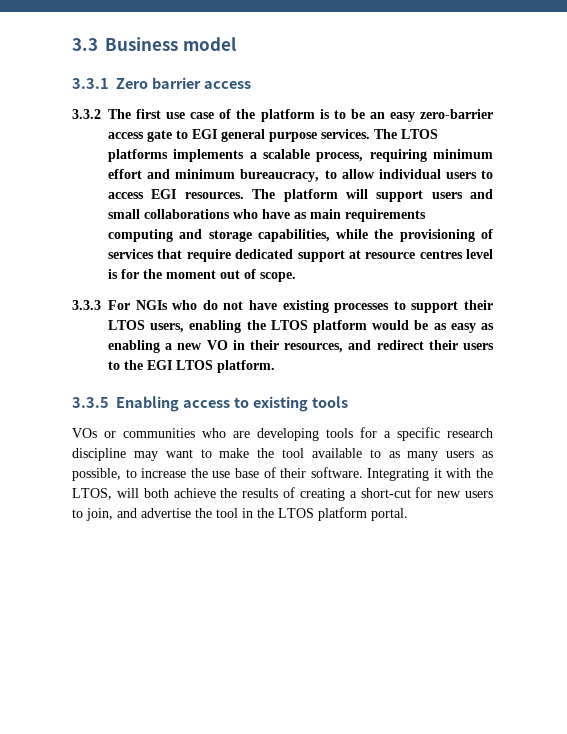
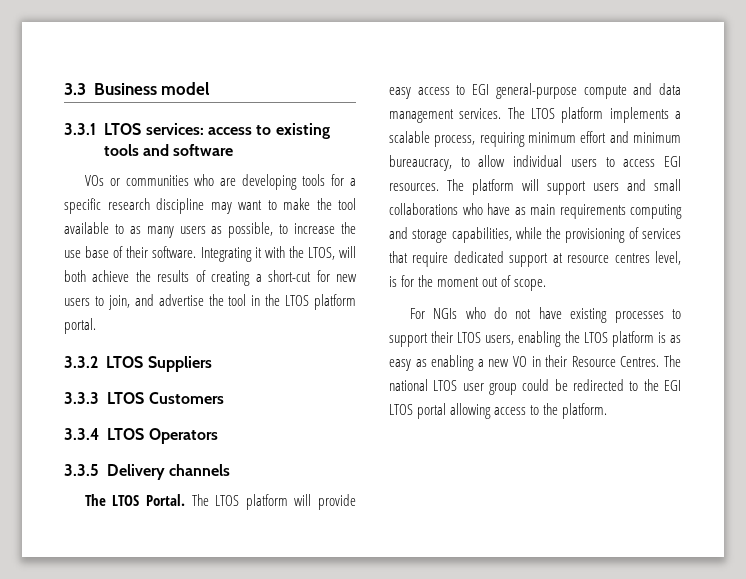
[116,77,251,89] [72,109,493,122] [108,129,438,142] [108,149,493,162] [108,169,493,182] [108,189,493,202] [108,209,426,222] [108,229,493,242] [108,249,493,262] [108,269,296,282] [72,300,494,313] [108,320,494,333] [108,340,494,353] [108,360,275,373] [72,396,179,412] Zero barrier access // 3.3.2 The first use case of the platform is to be an easy zero-barrier access gate to EGI general purpose services. The LTOS platforms implements a scalable process, requiring minimum effort and minimum bureaucracy, to allow individual users to access EGI resources. The platform will support users and small collaborations who have as main requirements computing and storage capabilities, while the provisioning of services that require dedicated support at resource centres level is for the moment out of scope. // 3.3.3 For NGIs who do not have existing processes to support their LTOS users, enabling the LTOS platform would be as easy as enabling a new VO in their resources, and redirect their users to the EGI LTOS platform. // 3.3.5 Enabling -> [103,123,204,135] LTOS services:
(348, 402) none -> [142,144,234,156] and software
(408, 514) none -> [64,356,212,372] [64,392,224,404] [64,428,218,444] [64,464,230,480] [84,494,356,510] [389,83,681,99] [389,107,681,123] [389,131,681,147] [389,155,681,171] [389,179,681,195] [389,203,682,219] [389,227,681,243] [389,251,681,267] [389,275,547,291] [409,307,681,323] [389,331,681,347] [389,355,681,371] [389,379,681,395] [389,403,608,419] // 3.3.2 LTOS Suppliers // 3.3.3 LTOS Customers // 3.3.4 LTOS Operators // 3.3.5 Delivery channels // The LTOS Portal. The LTOS platform will provide easy access to EGI general-purpose compute and data management services. The LTOS platform implements a scalable process, requiring minimum effort and minimum bureaucracy, to allow individual users to access EGI resources. The platform will support users and small collaborations who have as main requirements computing and storage capabilities, while the provisioning of services that require dedicated support at resource centres level, is for the moment out of scope. // For NGIs who do not have existing processes to support their LTOS users, enabling the LTOS platform is as easy as enabling a new VO in their Resource Centres. The national LTOS user group could be redirected to the EGI LTOS portal allowing access to the platform.

